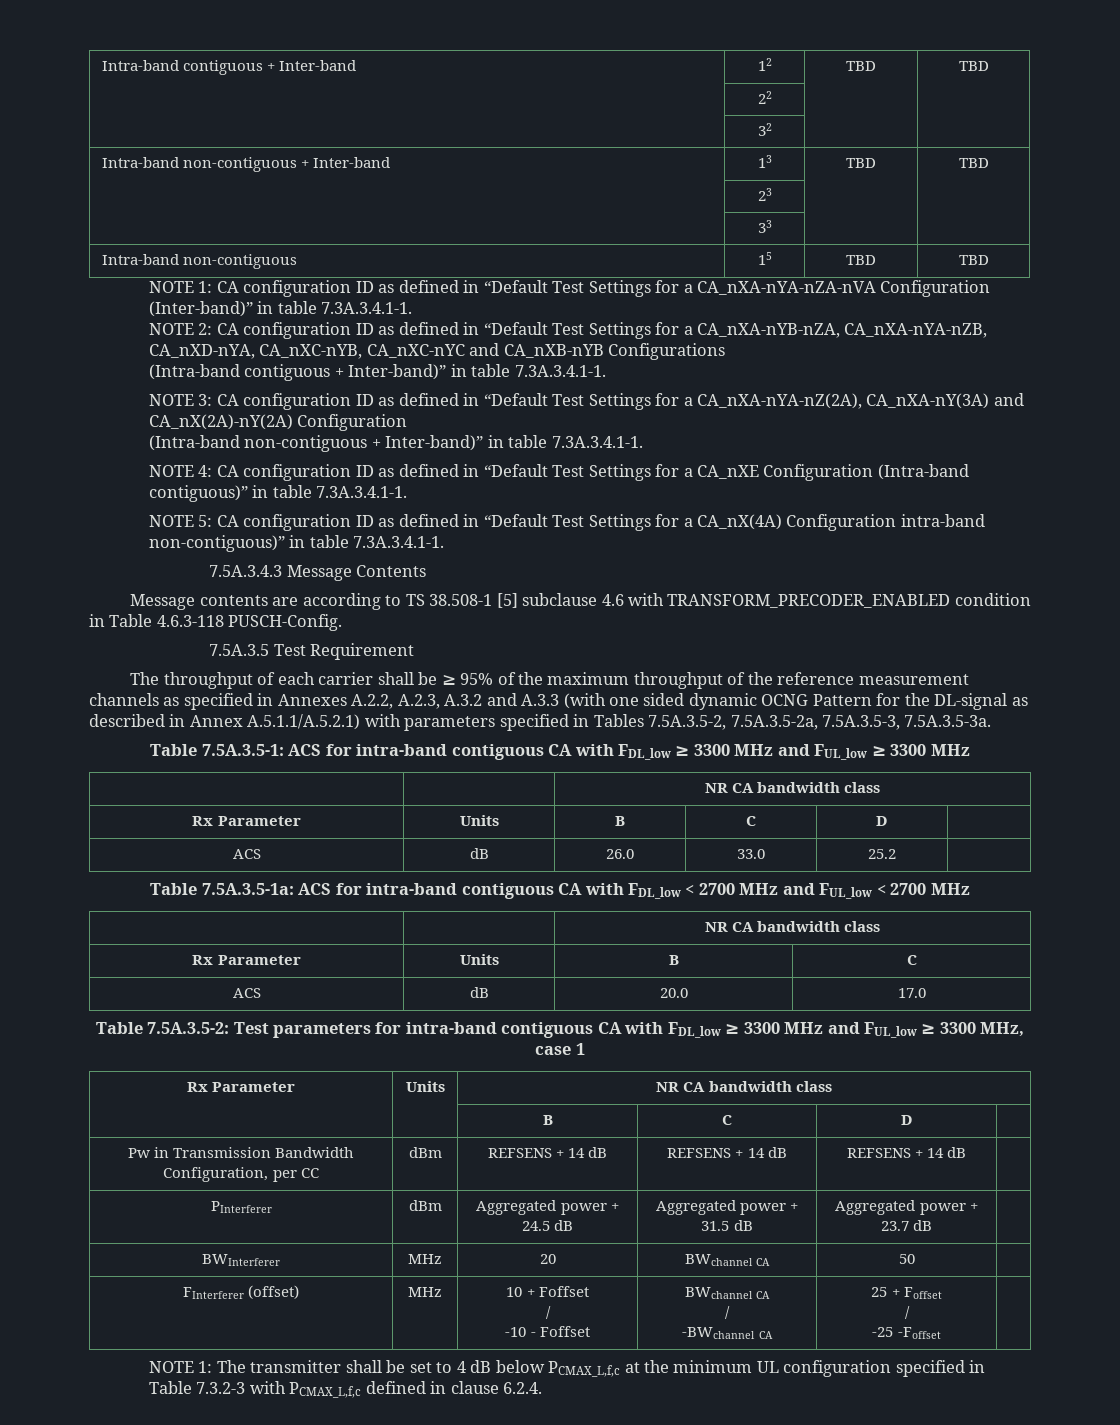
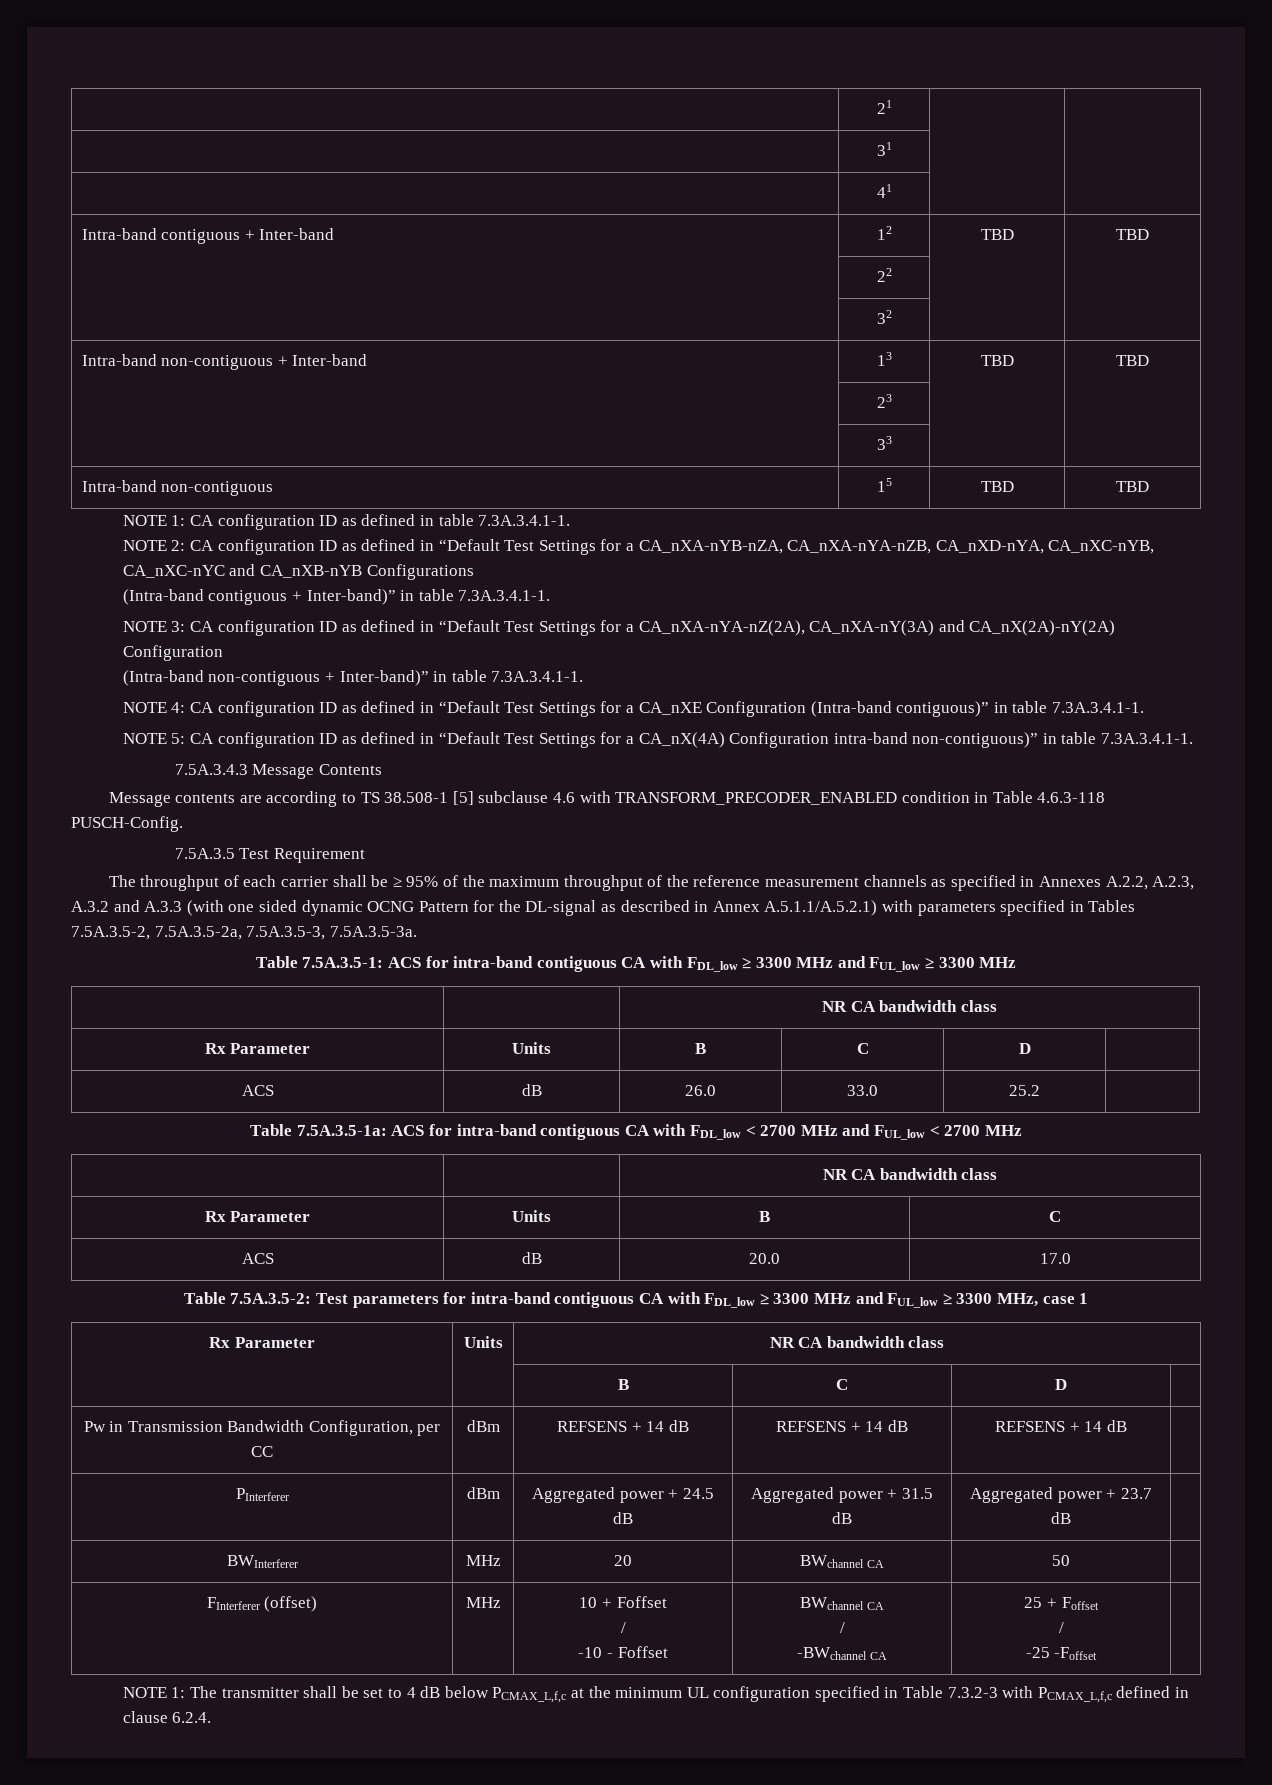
(101, 65) none -> [876,100,892,114] [876,142,892,156] [876,184,892,198] | 21 | | // | 31 | | // | 41 | | //
[483,280,991,297] [149,301,274,317] “Default Test Settings for a CA_nXA-nYA-nZA-nVA Configuration (Inter-band)” in -> (434, 520) none

